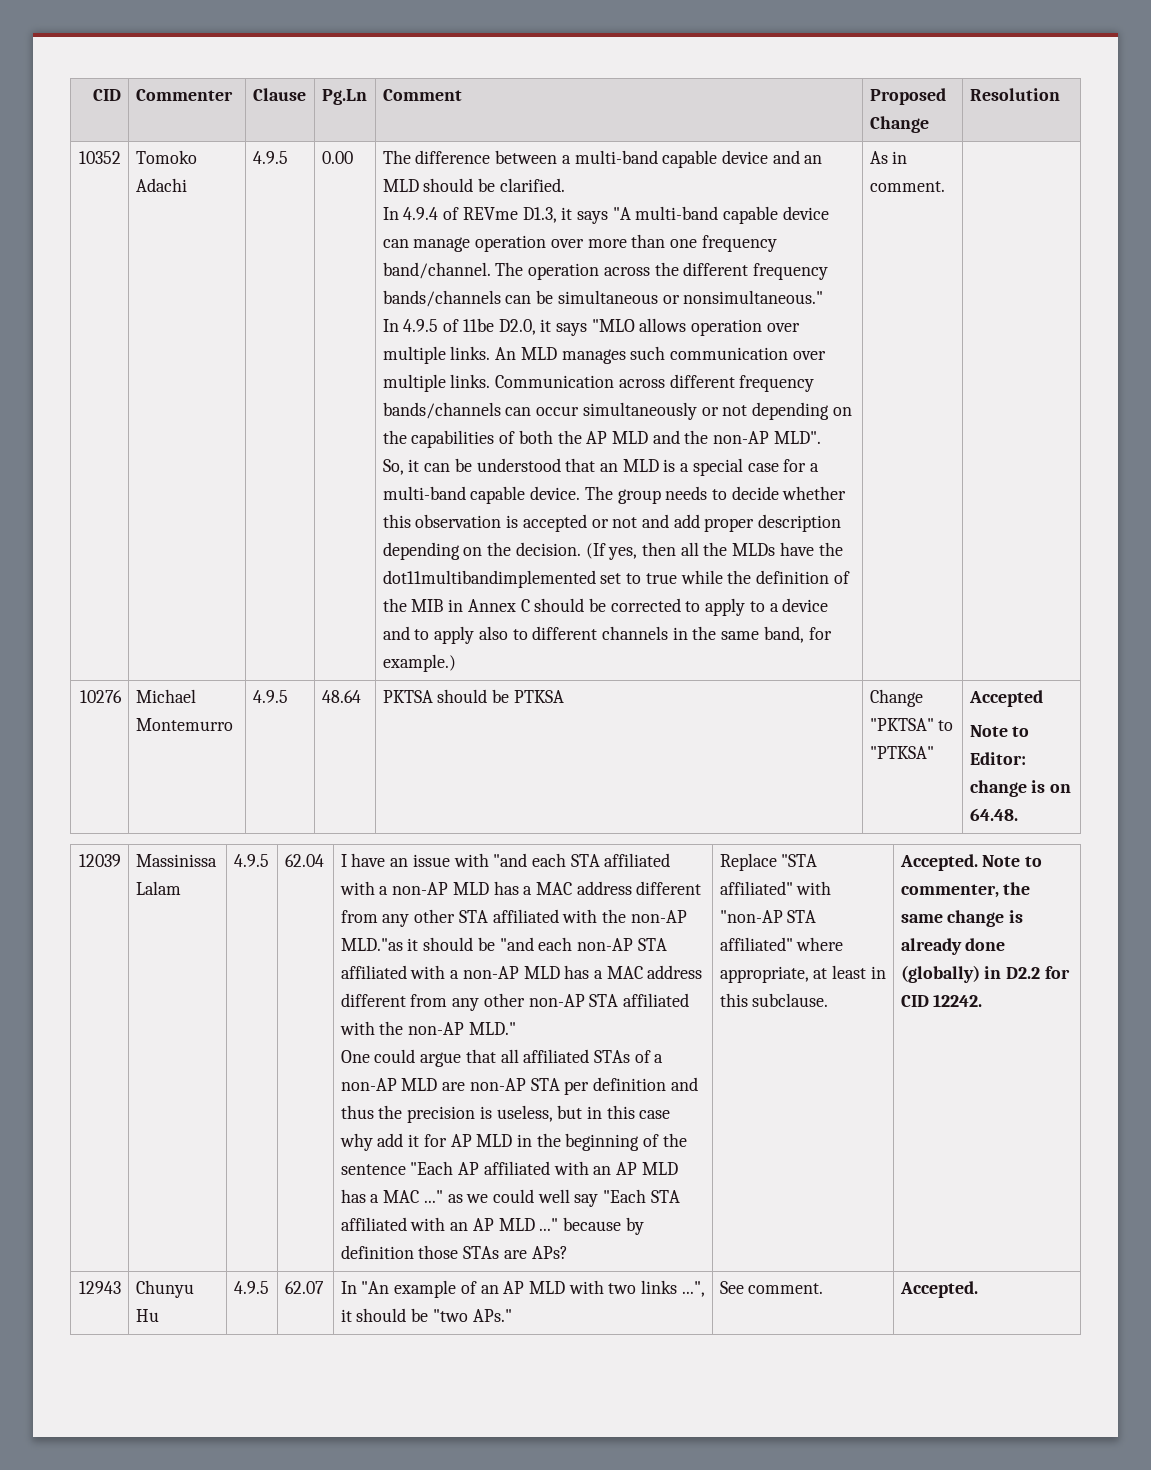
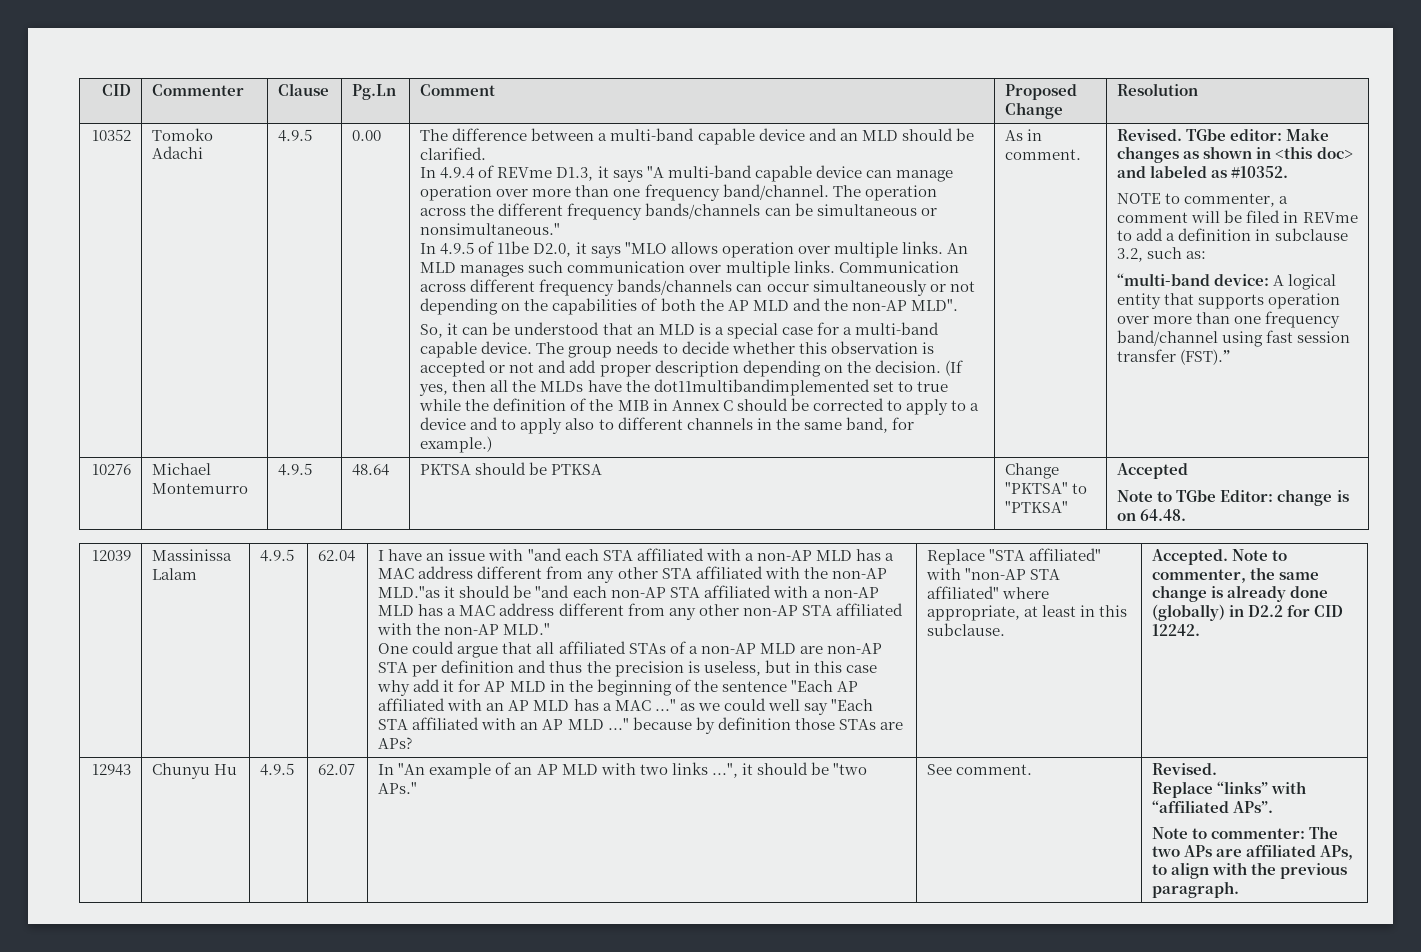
(945, 186) none -> [1117,128,1330,141] [1117,146,1353,163] [1117,165,1289,178] [1117,193,1289,207] [1117,210,1358,223] [1117,228,1348,241] [1117,247,1207,262] [1117,273,1337,290] [1117,293,1341,309] [1117,311,1341,328] [1117,330,1351,347] [1117,349,1231,365] Revised. TGbe editor: Make changes as shown in <this doc> and labeled as #10352. // NOTE to commenter, a comment will be filed in REVme to add a definition in subclause 3.2, such as: // “multi-band device: A logical entity that supports operation over more than one frequency band/channel using fast session transfer (FST).”
(1030, 731) none -> [1176,490,1217,502] TGbe
[899,1281,978,1298] Accepted. -> [1152,763,1218,775] [1152,781,1307,798] [1152,800,1274,813] [1152,826,1339,839] [1152,844,1354,860] [1152,862,1348,879] [1152,881,1240,898] Revised. // Replace “links” with “affiliated APs”. // Note to commenter: The two APs are affiliated APs, to align with the previous paragraph.

